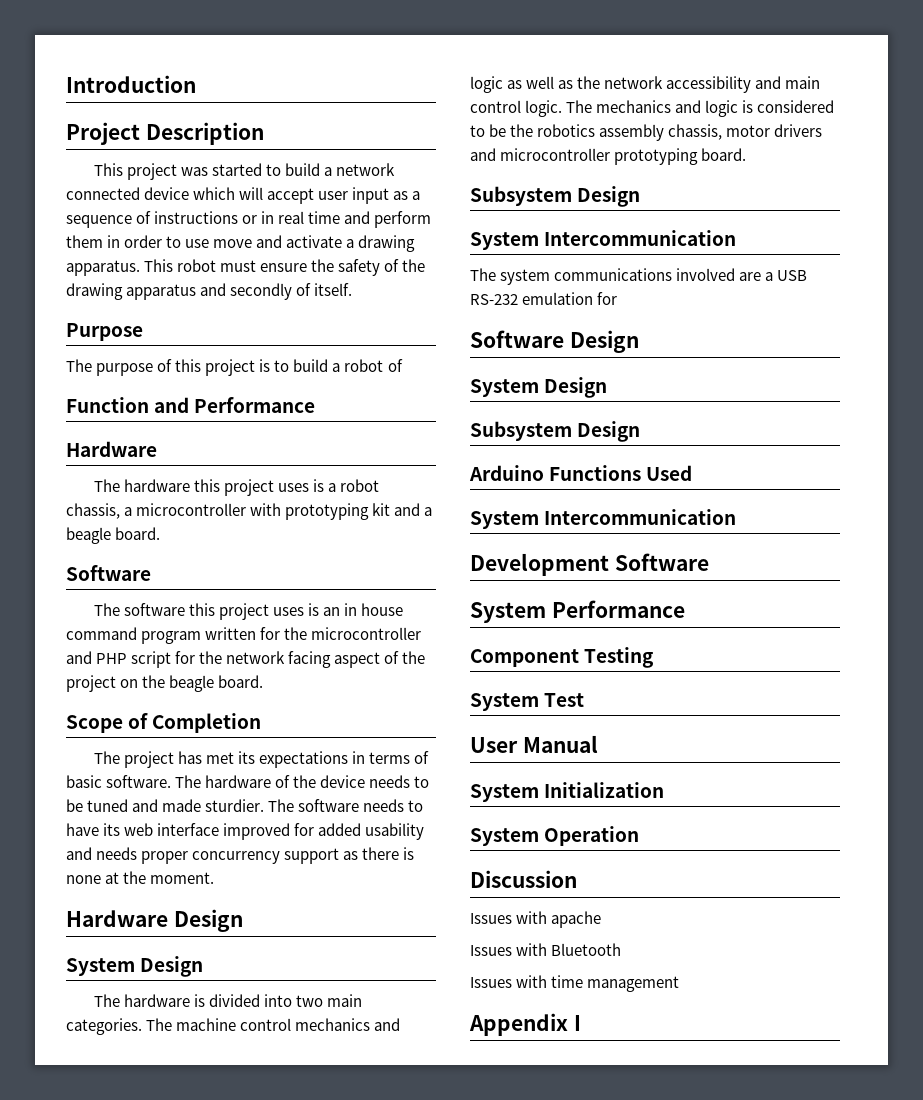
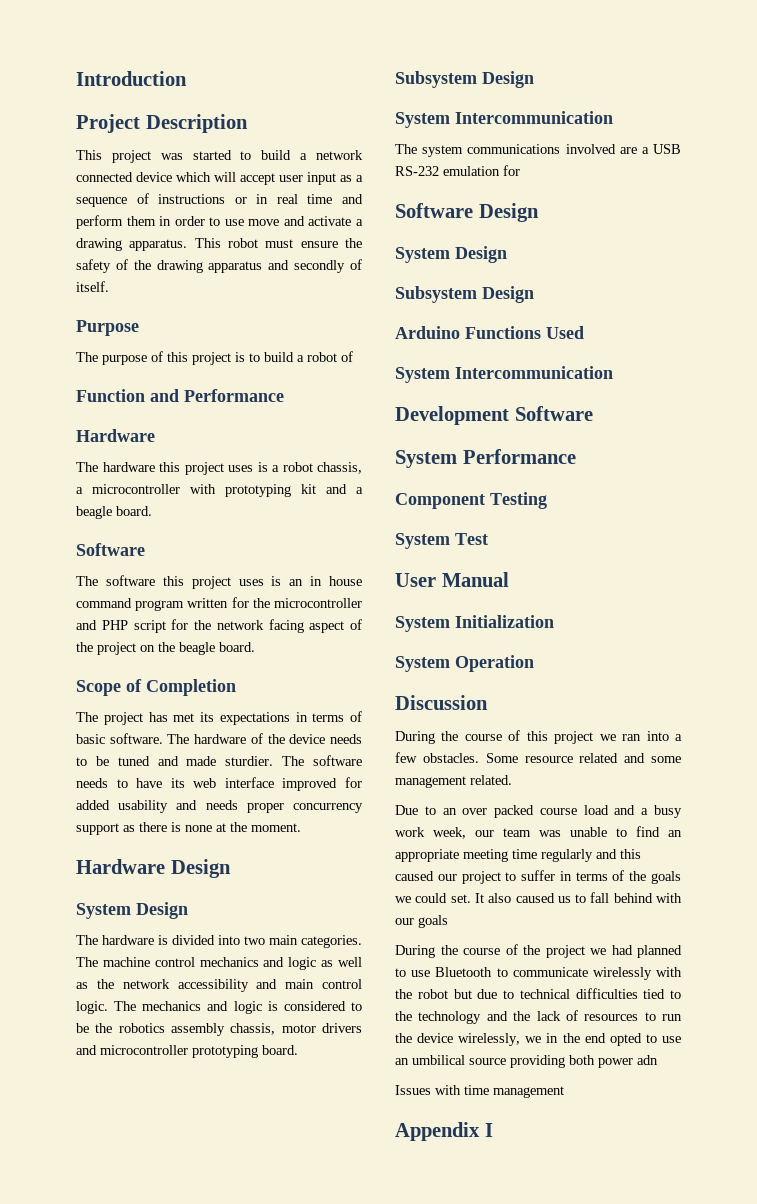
[470,911,602,928] [470,943,622,956] Issues with apache // Issues with Bluetooth -> [395,730,682,744] [395,752,681,763] [395,775,512,788] [395,805,682,818] [395,826,682,839] [395,849,641,862] [395,870,681,884] [395,892,682,903] [395,915,448,928] [395,944,682,958] [395,967,682,980] [395,988,681,999] [395,1010,682,1024] [395,1033,681,1046] [395,1055,658,1068] During the course of this project we ran into a few obstacles. Some resource related and some management related. // Due to an over packed course load and a busy work week, our team was unable to find an appropriate meeting time regularly and this caused our project to suffer in terms of the goals we could set. It also caused us to fall behind with our goals // During the course of the project we had planned to use Bluetooth to communicate wirelessly with the robot but due to technical difficulties tied to the technology and the lack of resources to run the device wirelessly, we in the end opted to use an umbilical source providing both power adn

